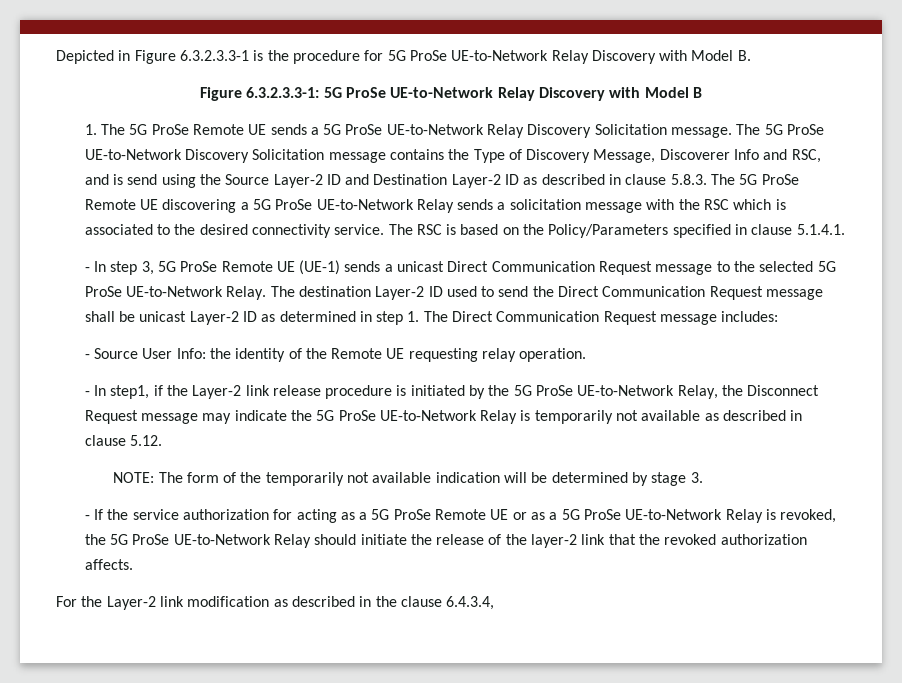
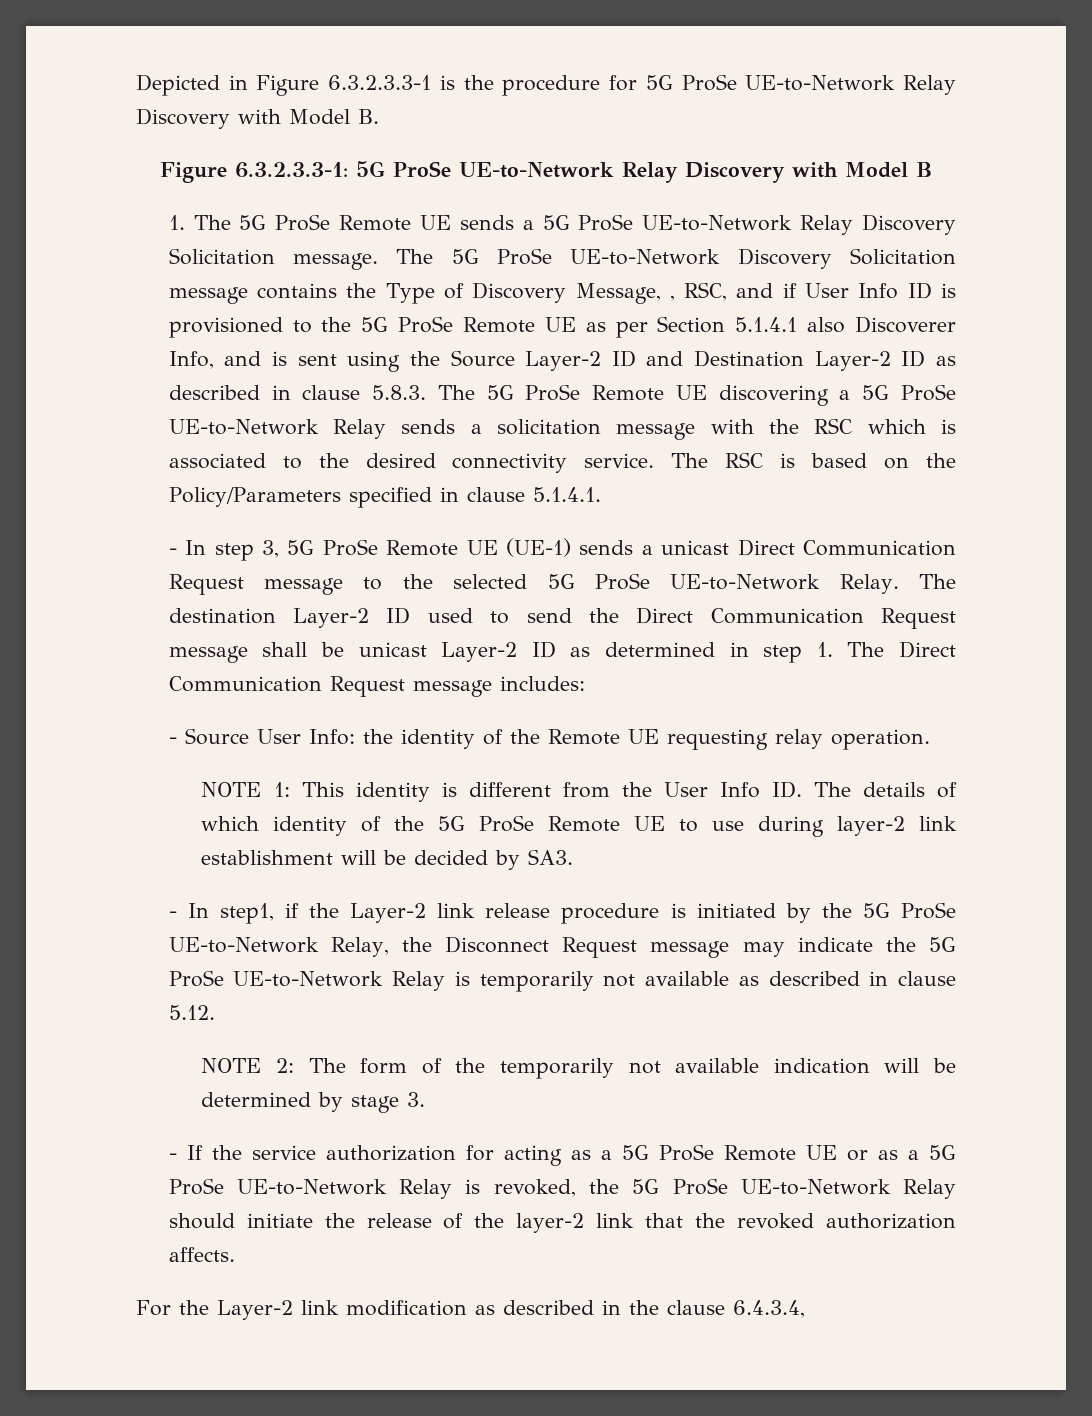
[659,149,821,163] [84,174,158,185] Discoverer Info and RSC, and is send -> [669,282,956,301] [168,316,956,338] [168,351,337,369] , RSC, and if User Info ID is provisioned to the 5G ProSe Remote UE as per Section 5.1.4.1 also Discoverer Info, and is sent
(587, 355) none -> [201,781,958,802] [201,815,957,837] [201,849,574,870] // NOTE 1: This identity is different from the User Info ID. The details of which identity of the 5G ProSe Remote UE to use during layer-2 link establishment will be decided by SA3.
[113,472,155,483] NOTE: -> [201,1058,295,1073] NOTE 2:

